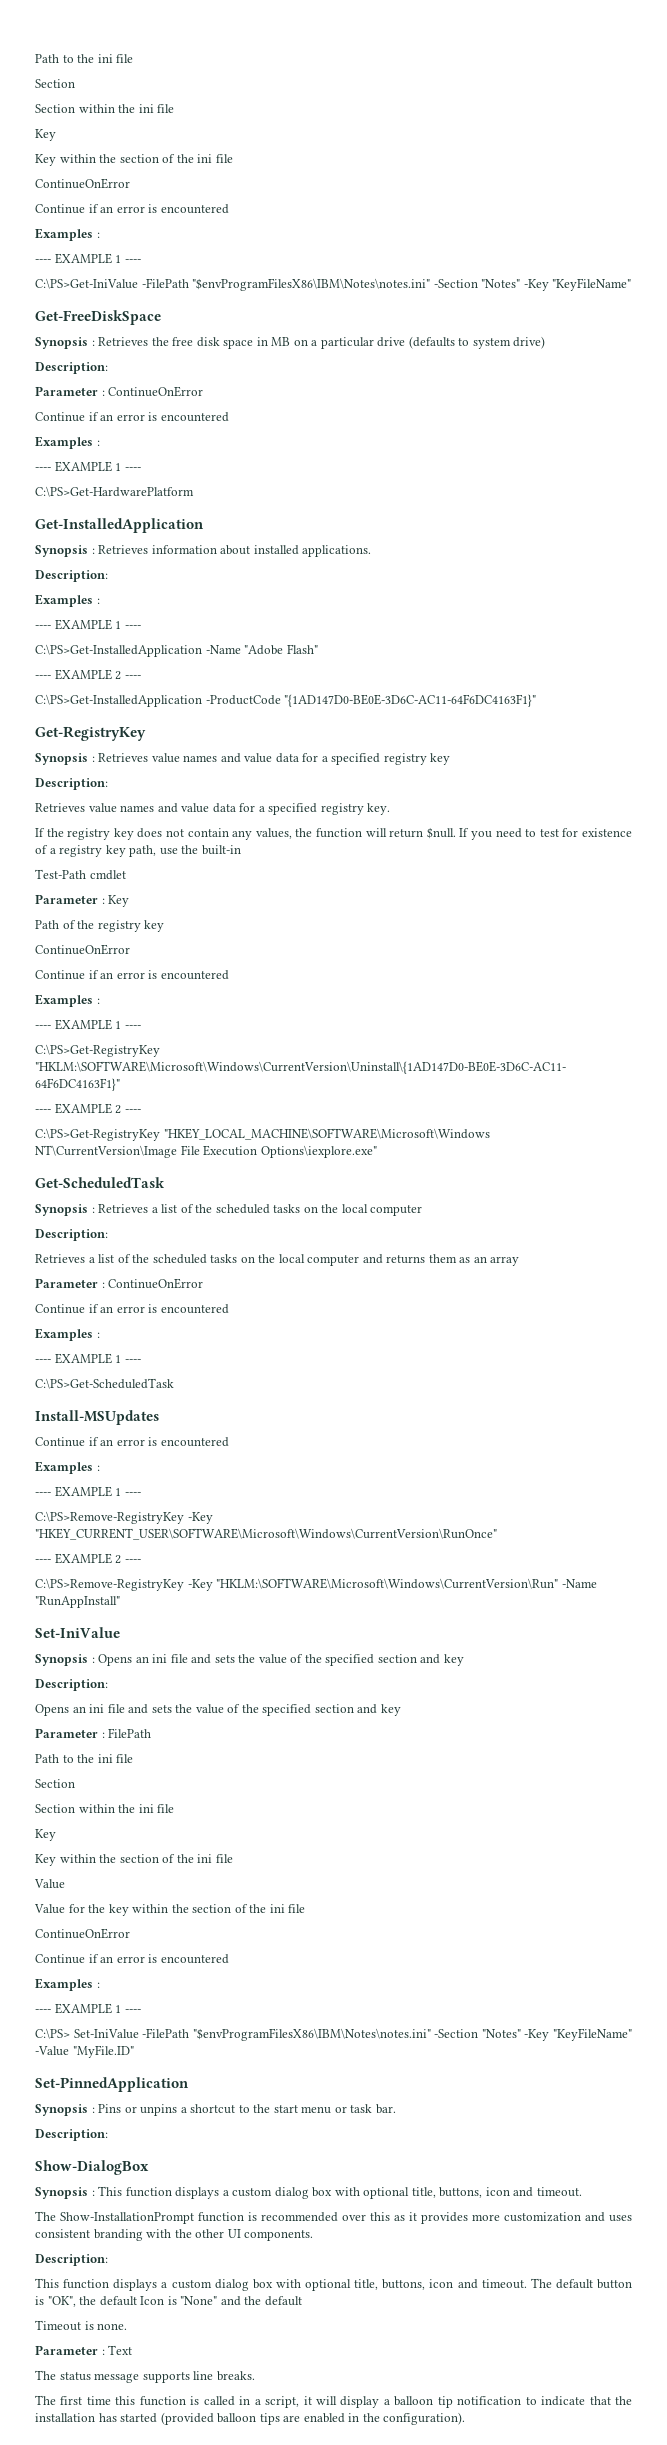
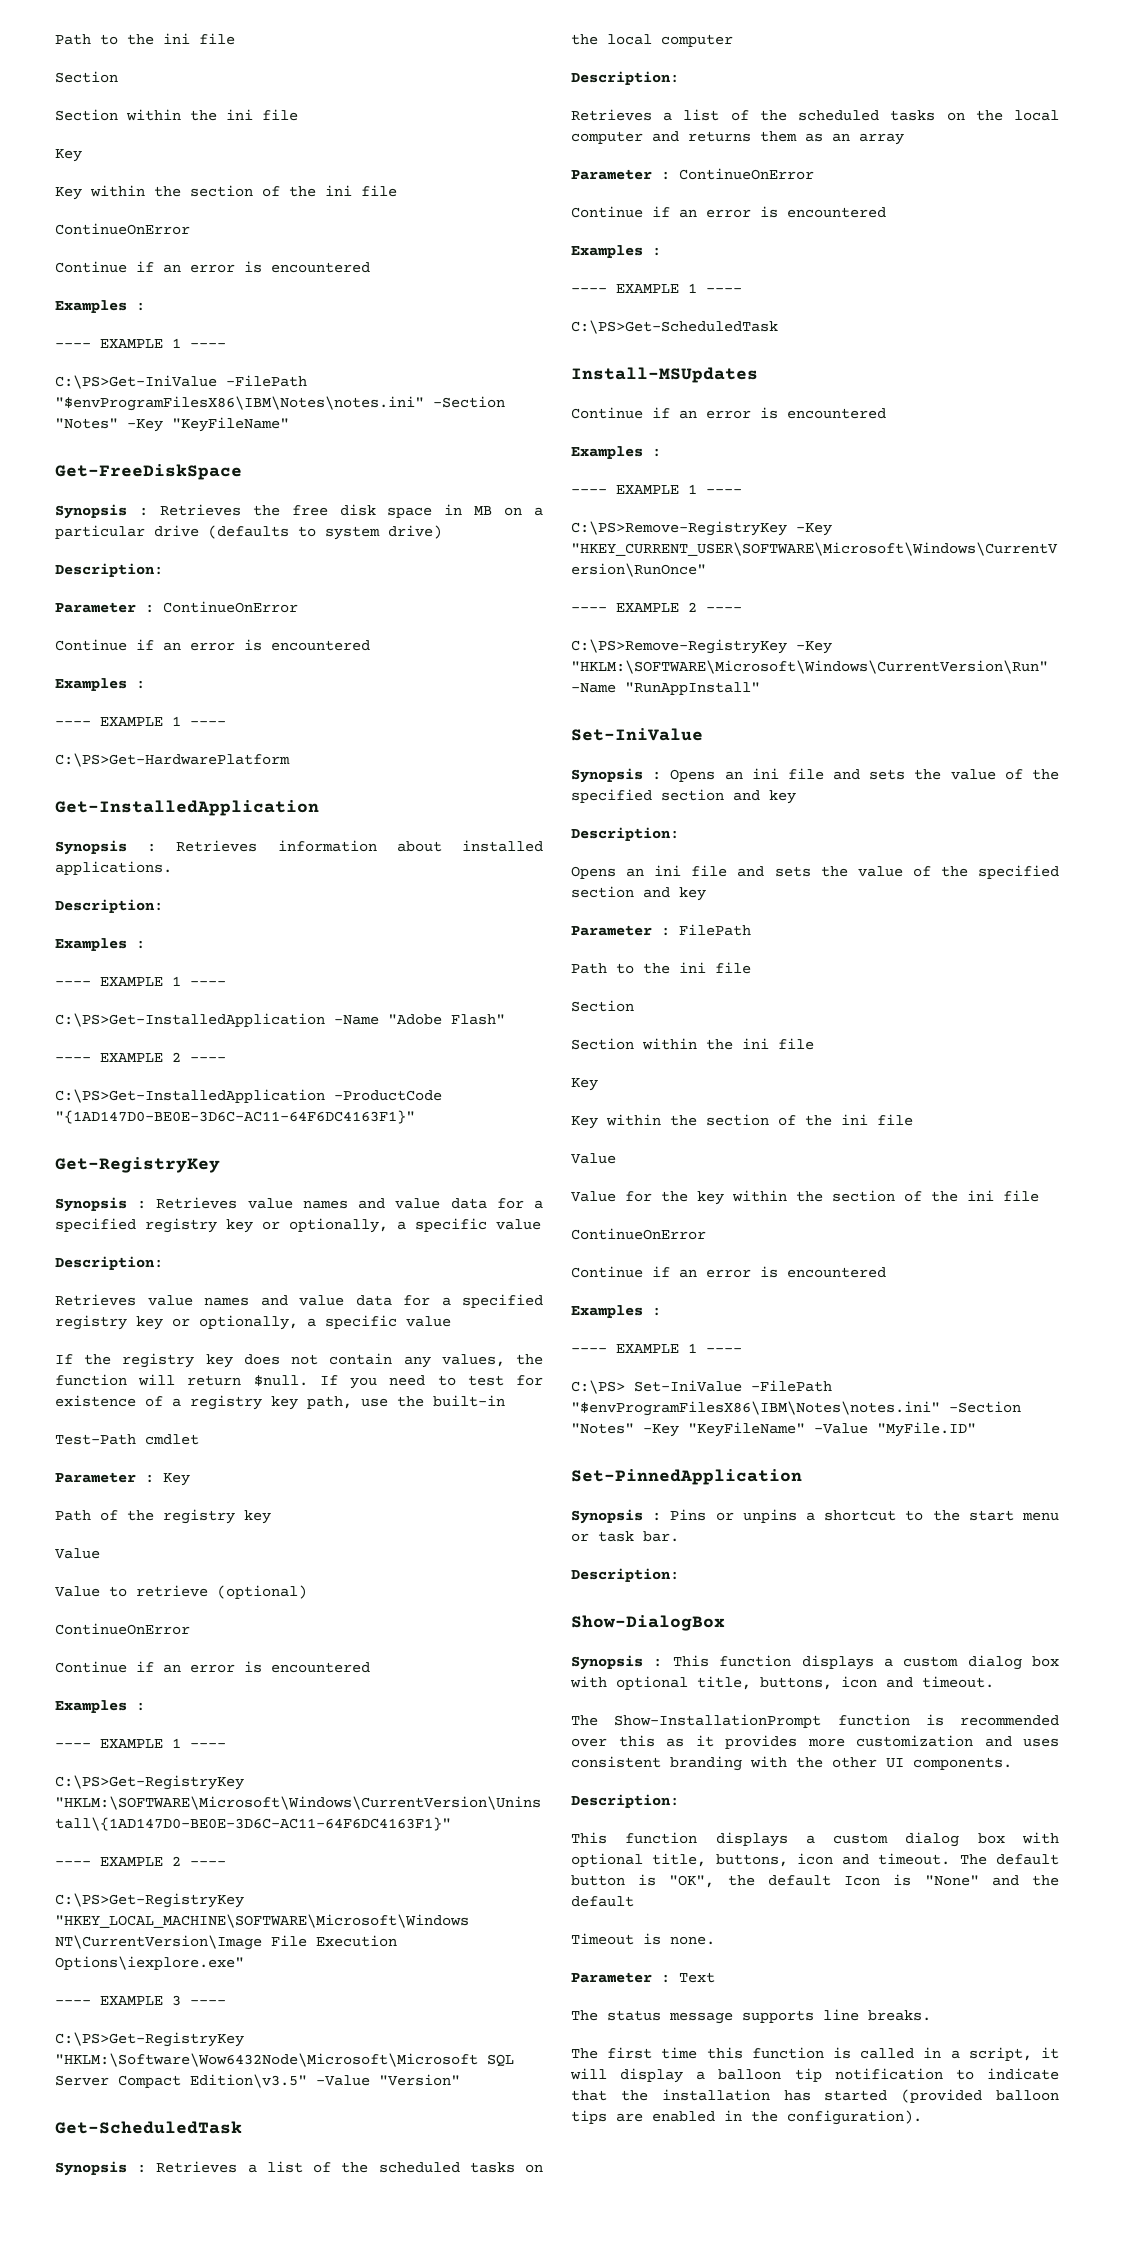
(451, 759) none -> [262,1218,541,1233] or optionally, a specific value
[367,803,391,815] key. -> [136,1315,451,1330] key or optionally, a specific value
(165, 926) none -> [55,1548,100,1559] [55,1585,307,1599] // Value // Value to retrieve (optional)
(377, 1151) none -> [55,1995,226,2006] [55,2032,244,2047] [55,2053,514,2067] [55,2074,460,2088] // ---- EXAMPLE 3 ---- // C:\PS>Get-RegistryKey "HKLM:\Software\Wow6432Node\Microsoft\Microsoft SQL Server Compact Edition\v3.5" -Value "Version"

